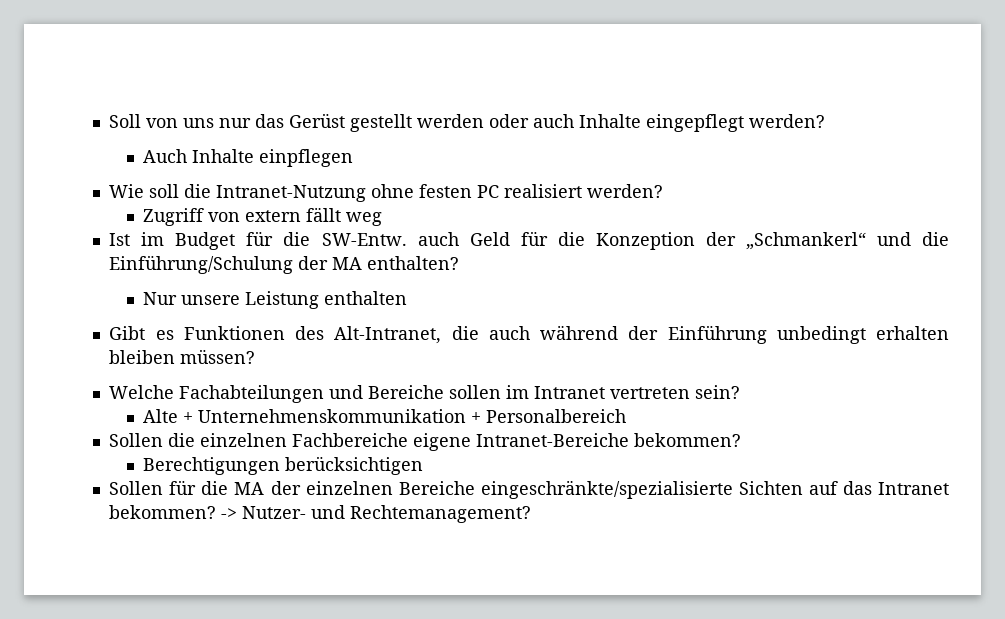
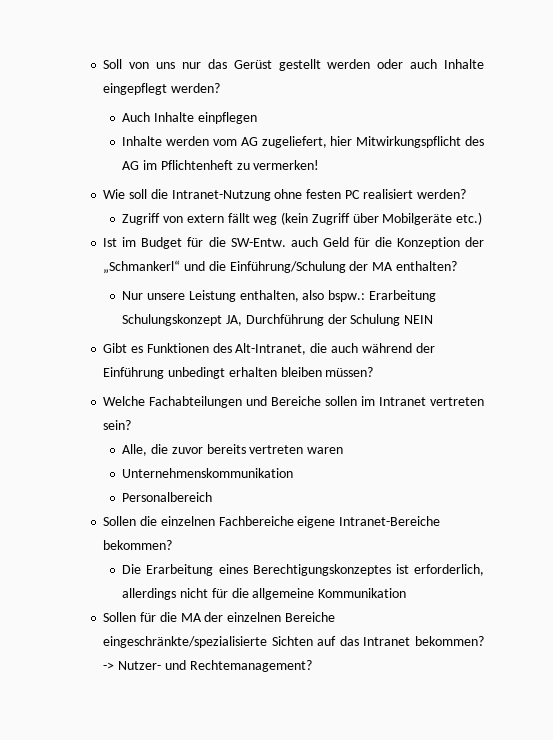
(353, 158) none -> [122,136,484,148] [122,160,320,170] // Inhalte werden vom AG zugeliefert, hier Mitwirkungspflicht des AG im Pflichtenheft zu vermerken!
(382, 219) none -> [281,212,483,225] (kein Zugriff über Mobilgeräte etc.)
[323,291,407,305] enthalten -> [239,290,436,302] [122,314,434,326] enthalten, also bspw.: Erarbeitung Schulungskonzept JA, Durchführung der Schulung NEIN
[142,409,193,423] Alte + -> [122,444,344,456] Alle, die zuvor bereits vertreten waren //
[470,412,481,423] + -> (294, 473) //
[142,456,423,475] Berechtigungen berücksichtigen -> [122,564,484,576] [122,588,407,600] Die Erarbeitung eines Berechtigungskonzeptes ist erforderlich, allerdings nicht für die allgemeine Kommunikation

